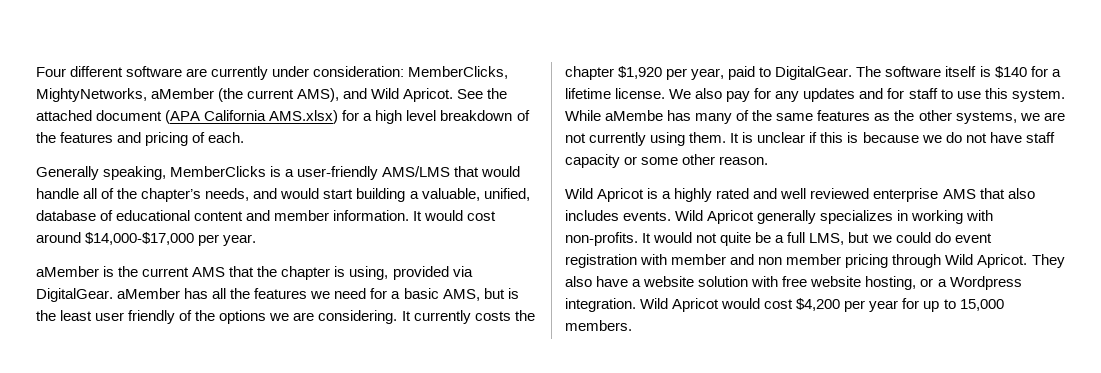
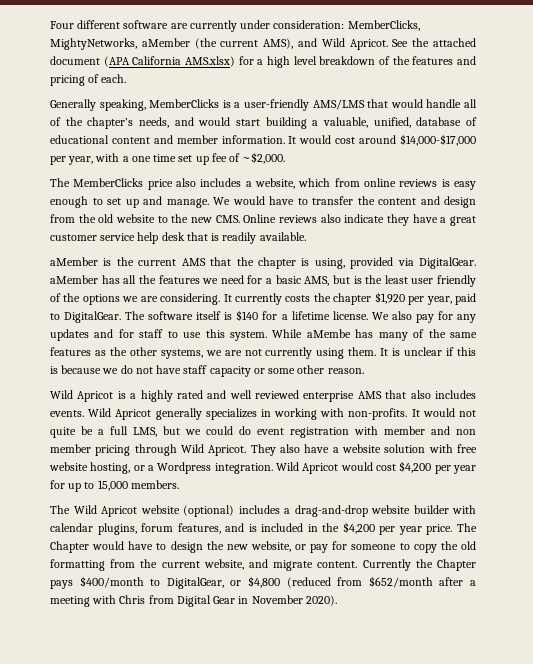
[223,234,257,246] year. -> [68,152,286,165] [50,178,476,190] [50,196,476,208] [50,214,477,226] [50,232,306,244] year, with a one time set up fee of ~$2,000. // The MemberClicks price also includes a website, which from online reviews is easy enough to set up and manage. We would have to transfer the content and design from the old website to the new CMS. Online reviews also indicate they have a great customer service help desk that is readily available.
(632, 325) none -> [50,505,476,517] [50,522,478,535] [50,541,476,553] [50,559,476,571] [50,576,477,589] [50,595,337,607] // The Wild Apricot website (optional) includes a drag-and-drop website builder with calendar plugins, forum features, and is included in the $4,200 per year price. The Chapter would have to design the new website, or pay for someone to copy the old formatting from the current website, and migrate content. Currently the Chapter pays $400/month to DigitalGear, or $4,800 (reduced from $652/month after a meeting with Chris from Digital Gear in November 2020).

